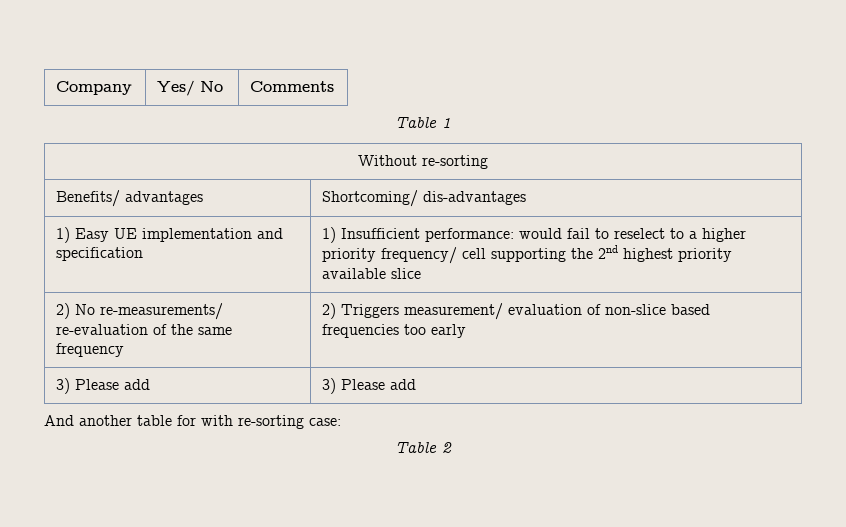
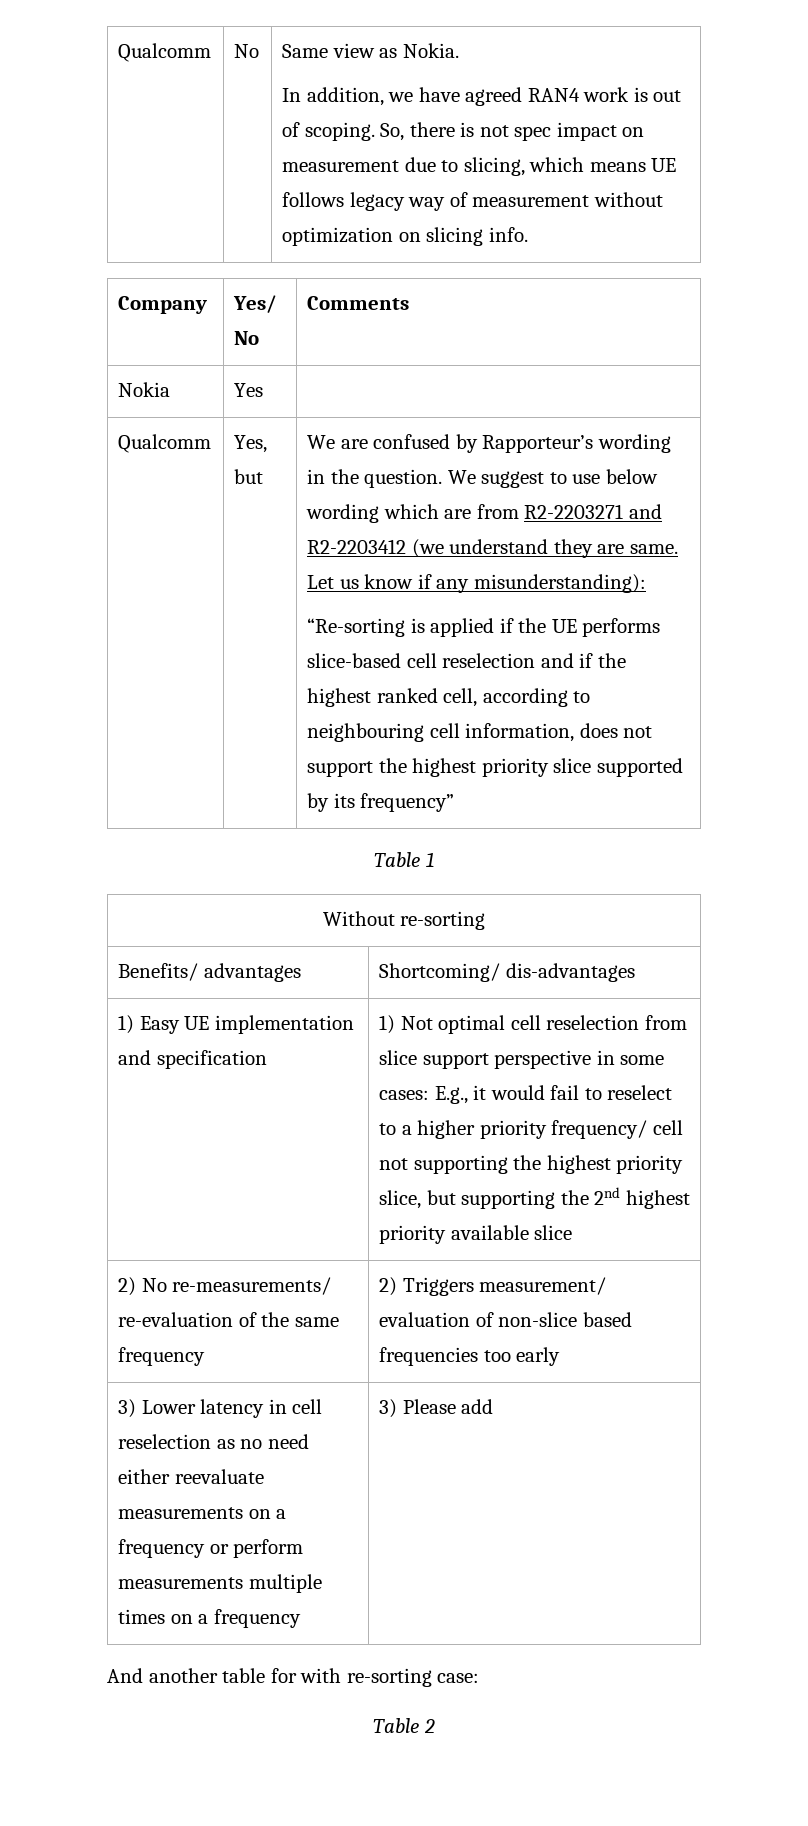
[56,81,133,95] [157,80,224,96] [250,81,335,92] Company | Yes/ No | Comments -> [118,43,212,62] [234,44,260,58] [282,43,459,58] [282,87,682,106] [282,122,645,141] [282,157,677,176] [282,192,663,211] [282,227,528,246] [118,296,208,314] [233,295,278,313] [234,331,260,345] [307,296,410,310] [118,382,171,397] [234,383,264,397] [118,434,212,453] [234,435,268,453] [234,469,264,484] [307,434,671,453] [307,469,658,488] [306,504,662,523] [307,539,678,558] [307,574,646,593] [307,618,661,637] [307,653,626,668] [307,688,591,707] [307,723,653,742] [307,758,683,777] [307,793,455,812] Qualcomm | No | Same view as Nokia. // In addition, we have agreed RAN4 work is out of scoping. So, there is not spec impact on measurement due to slicing, which means UE follows legacy way of measurement without optimization on slicing info. // Company | Yes/ No | Comments // Nokia | Yes | // Qualcomm | Yes, but | We are confused by Rapporteur’s wording in the question. We suggest to use below wording which are from R2-2203271 and R2-2203412 (we understand they are same. Let us know if any misunderstanding): // “Re-sorting is applied if the UE performs slice-based cell reselection and if the highest ranked cell, according to neighbouring cell information, does not support the highest priority slice supported by its frequency”
[341,228,515,242] Insufficient performance: -> [400,1015,687,1034] [379,1050,665,1069] [379,1085,487,1104] Not optimal cell reselection from slice support perspective in some cases: E.g., it
(487, 253) none -> [379,1155,684,1174] [379,1190,456,1209] not supporting the highest priority slice, but
[75,379,151,390] Please add -> [141,1399,323,1418] [118,1434,309,1449] [118,1469,264,1484] [118,1507,287,1519] [118,1539,304,1558] [118,1574,322,1593] [118,1609,301,1628] Lower latency in cell reselection as no need either reevaluate measurements on a frequency or perform measurements multiple times on a frequency

